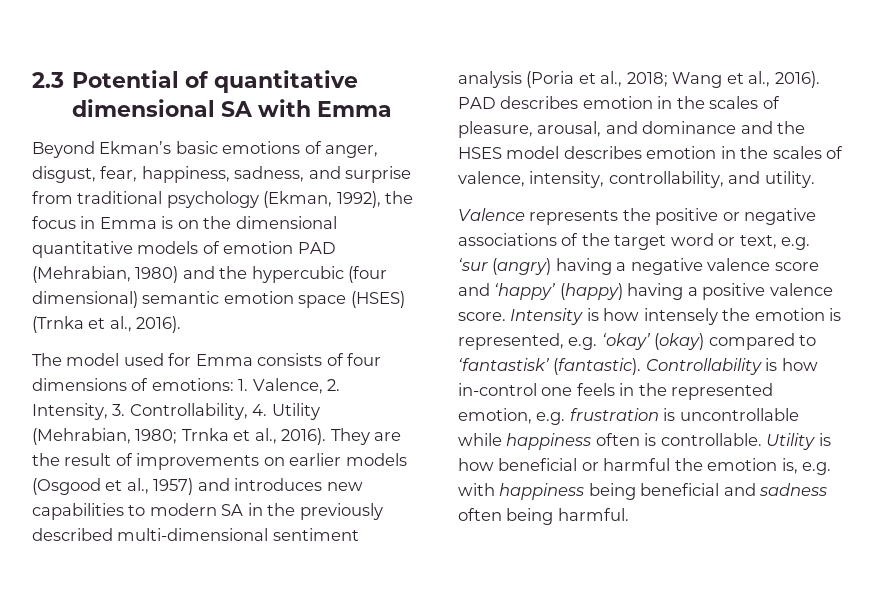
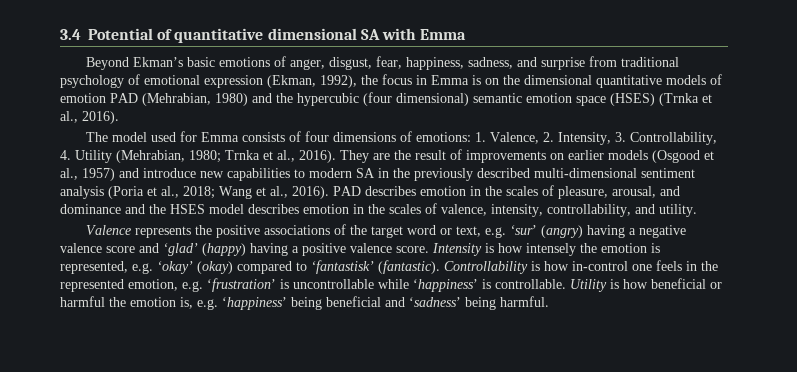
[32,72,64,88] 2.3 -> [60,29,81,40] 3.4
(259, 199) none -> [128,74,263,88] of emotional expression
[234,478,323,491] introduces -> [143,168,196,178] introduce
[722,208,817,225] or negative -> (260, 231) none
[458,258,488,271] ‘sur -> [509,225,537,235] ‘sur’
[494,283,557,300] ‘happy’ -> [163,243,198,256] ‘glad’
[569,408,659,421] frustration -> [207,278,276,292] ‘frustration’
[506,433,640,450] happiness often -> [413,279,478,292] ‘happiness’
[458,483,585,500] with happiness -> [222,297,287,310] ‘happiness’
[759,483,828,496] [458,508,502,521] sadness often -> [409,297,461,307] ‘sadness’

